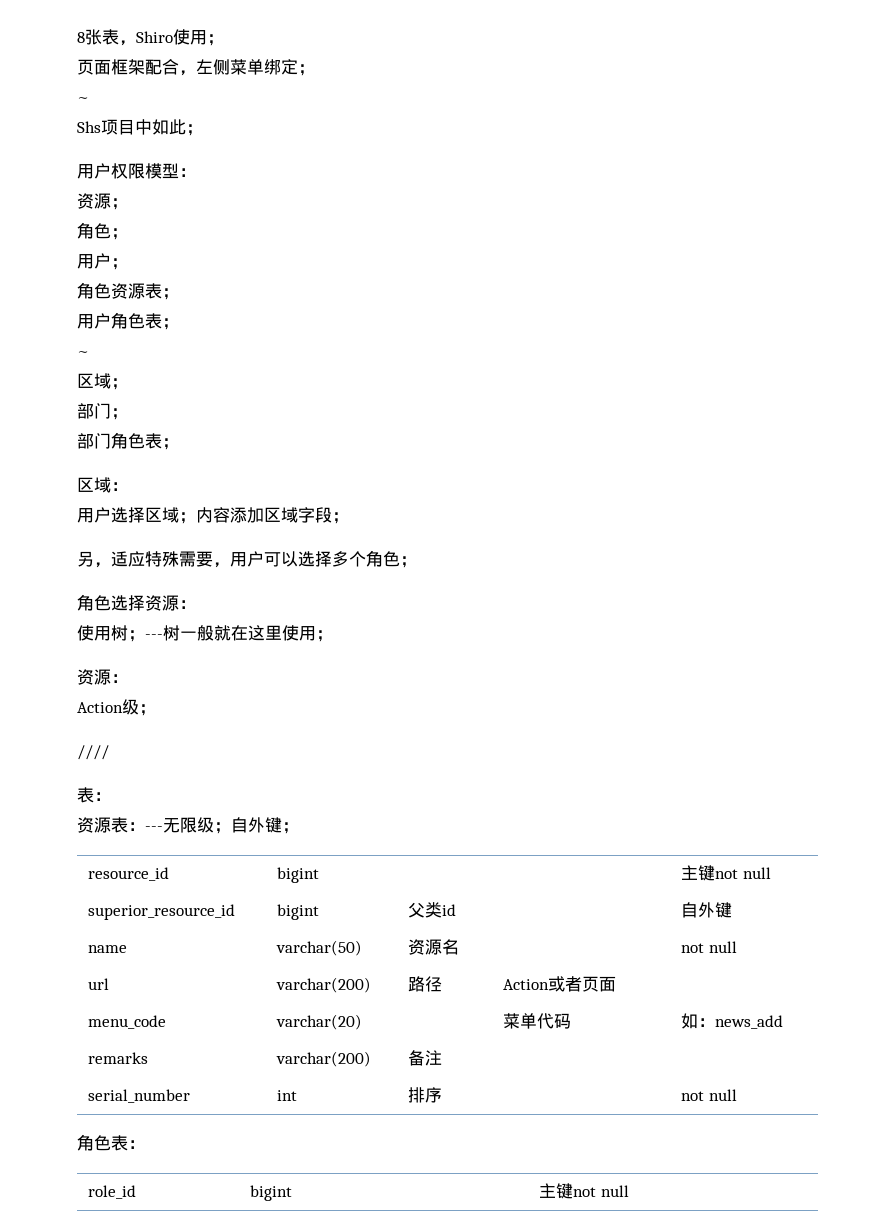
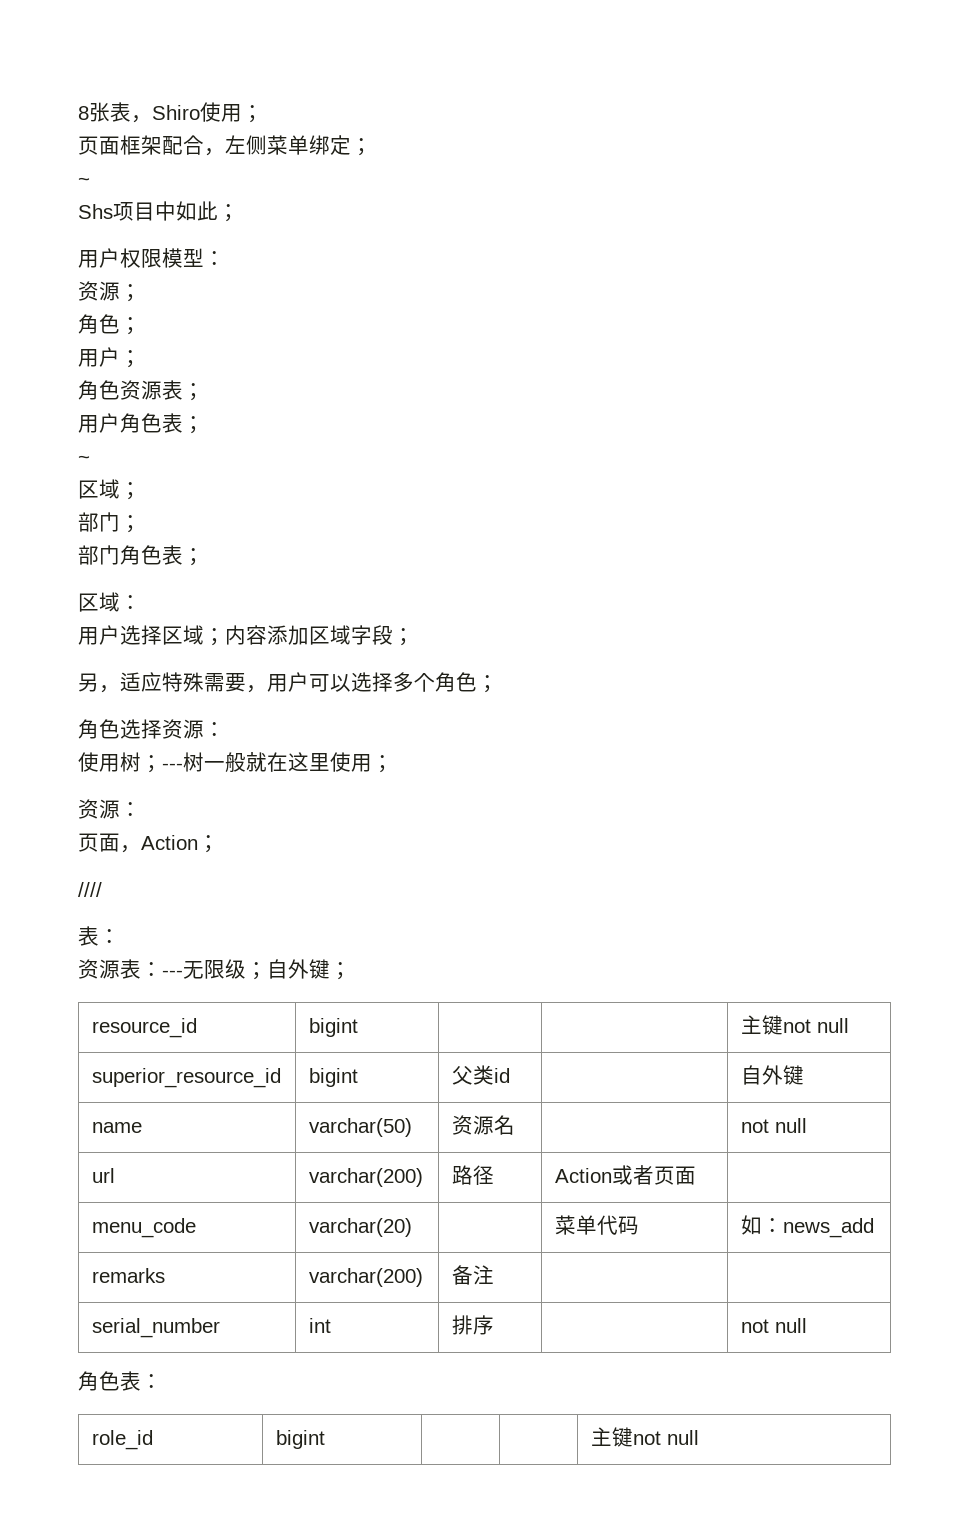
[77,699,139,715] Action级 -> [78,833,198,853] 页面，Action

